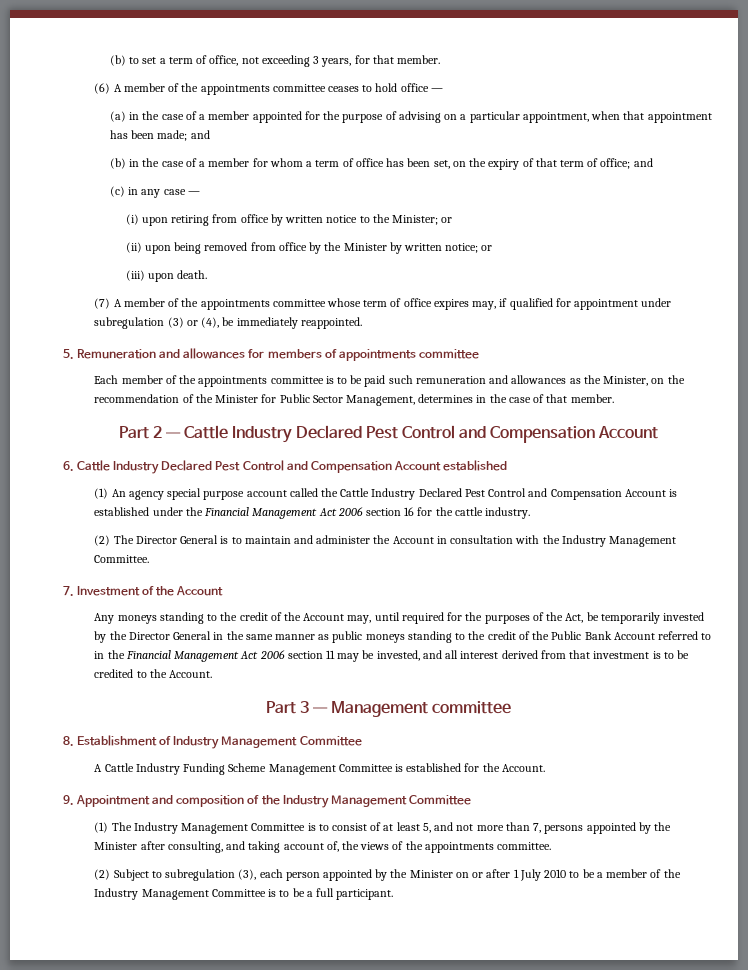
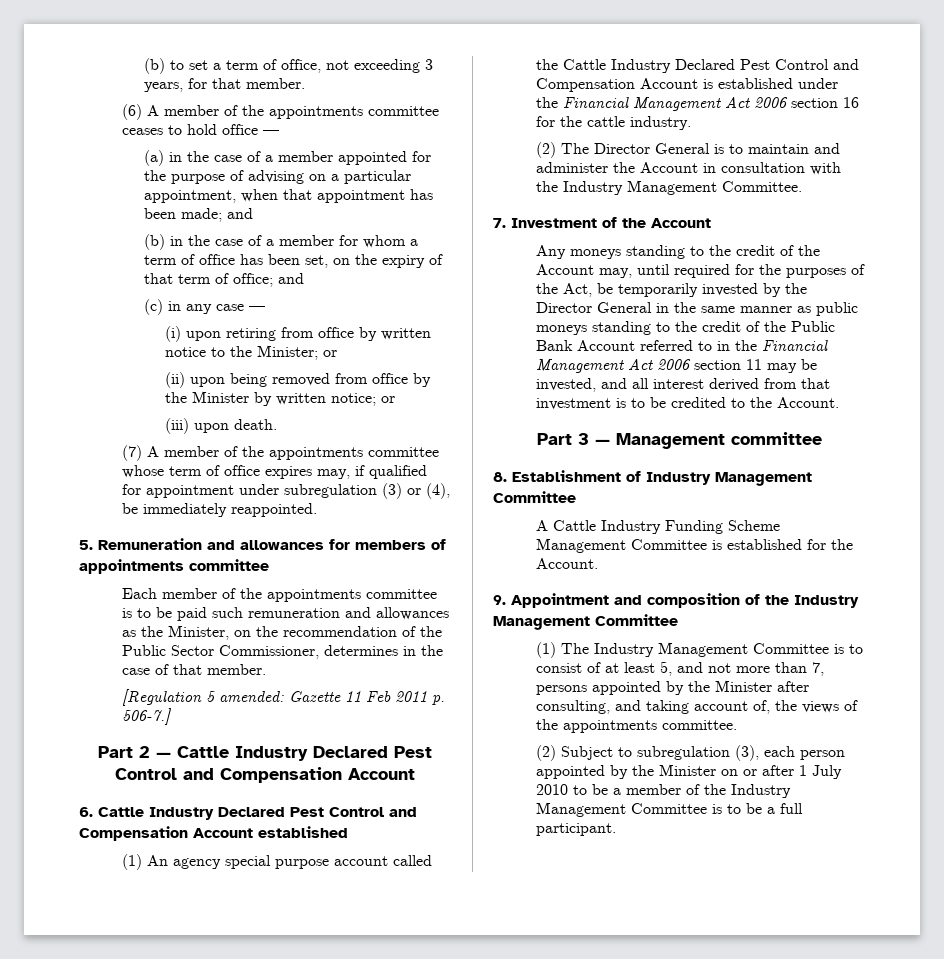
[215,394,277,403] Minister for -> (443, 631) none
[345,395,415,406] Management, -> [219,645,320,659] Commissioner,
(614, 398) none -> [122,689,446,706] [122,708,172,725] // [Regulation 5 amended: Gazette 11 Feb 2011 p. 506-7.]

